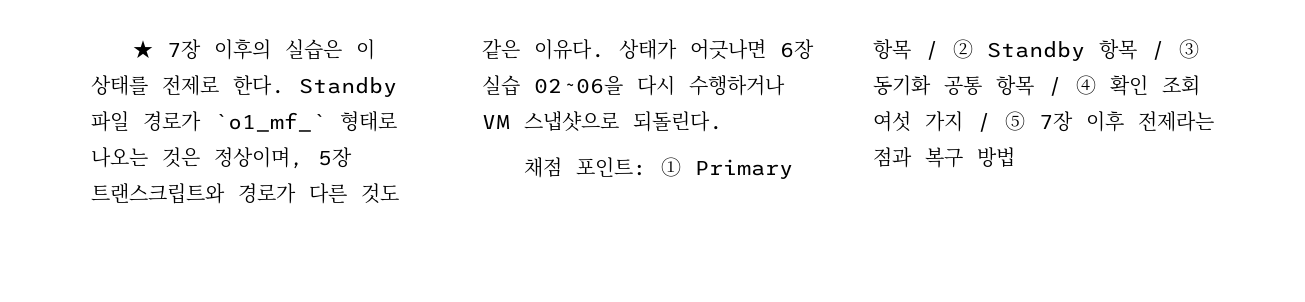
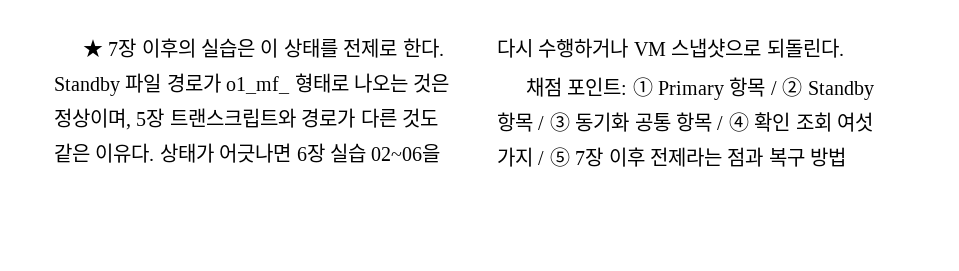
[214,112,326,132] `o1_mf_` -> [226,76,291,94] o1_mf_

